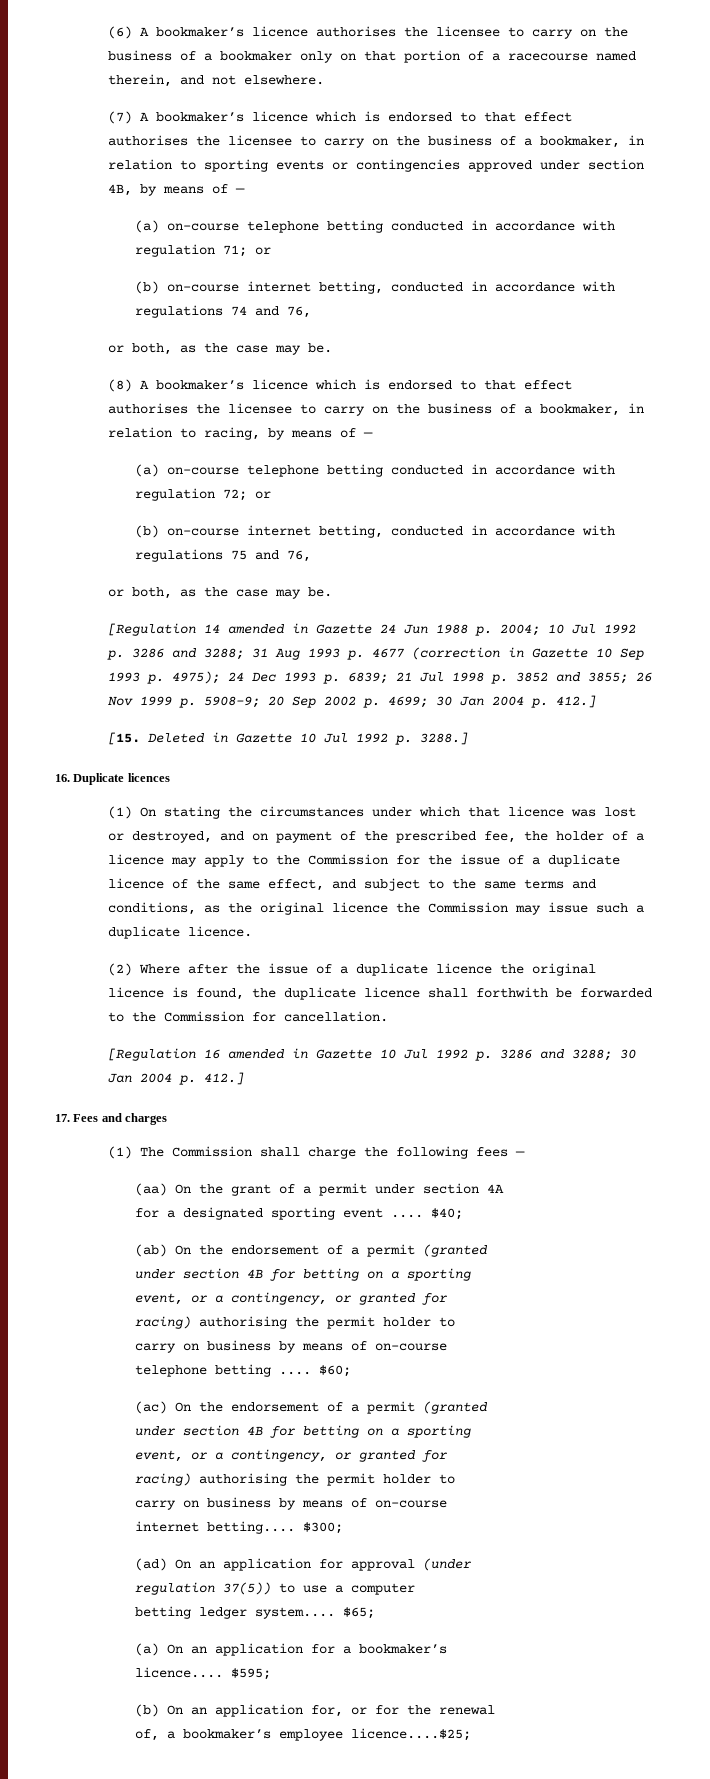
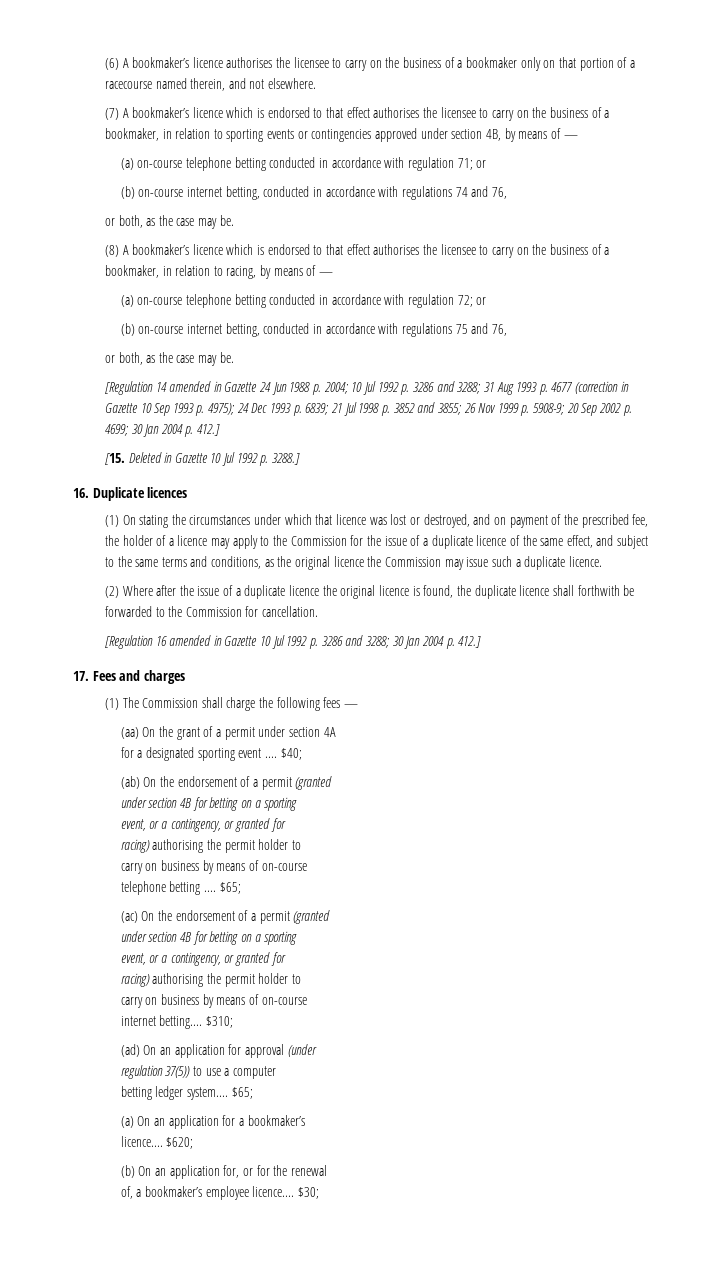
[318,1365,351,1377] $60; -> [219,882,241,894] $65;
[302,1522,343,1534] $300; -> [206,1016,234,1028] $310;
[230,1668,271,1680] $595; -> [166,1137,194,1149] $620;
[350,1728,471,1741] licence....$25; -> [252,1186,320,1199] licence.... $30;

